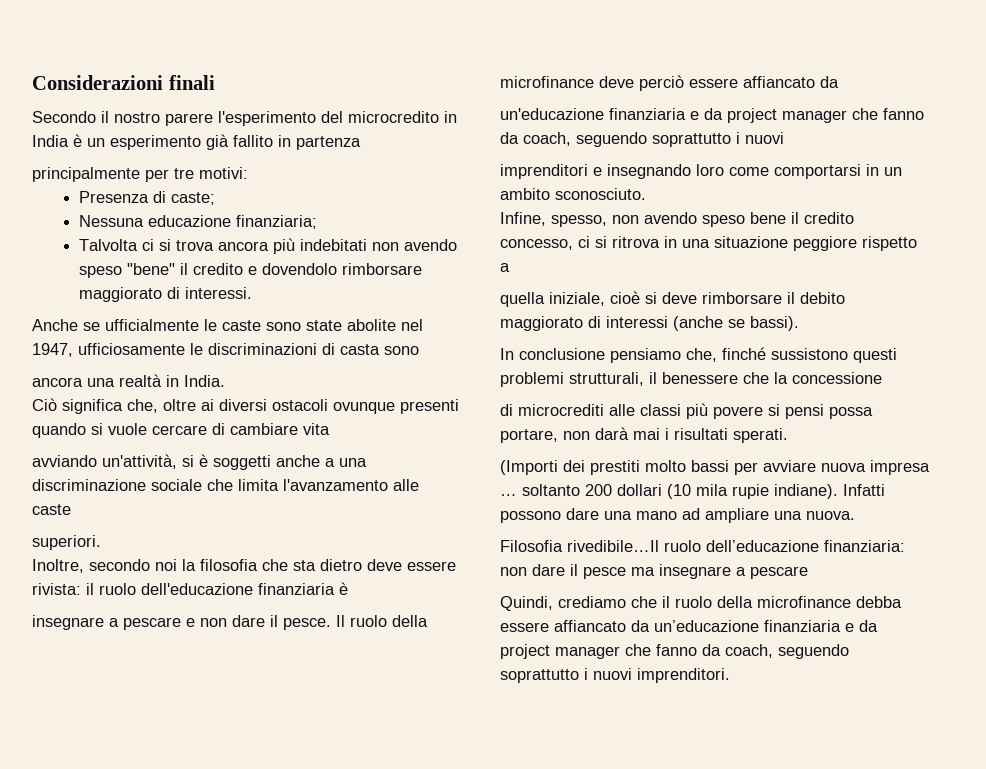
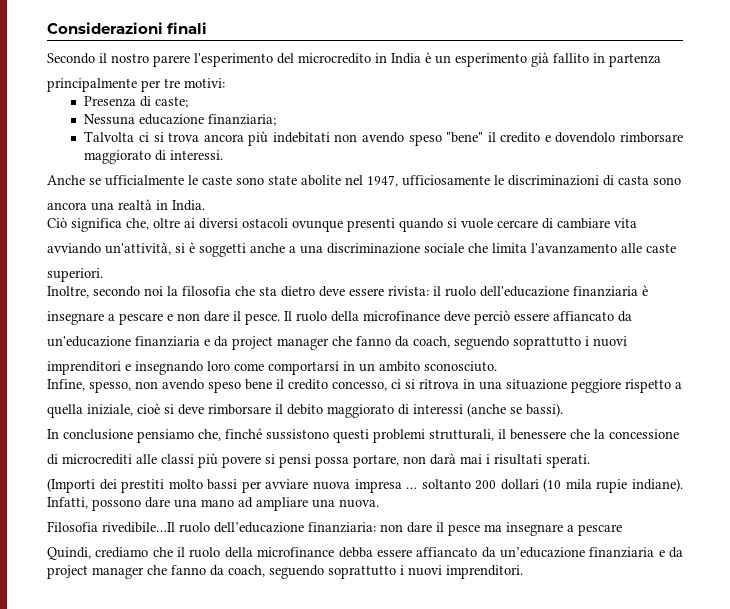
[843,484,885,496] Infatti -> [47,497,88,509] Infatti,

